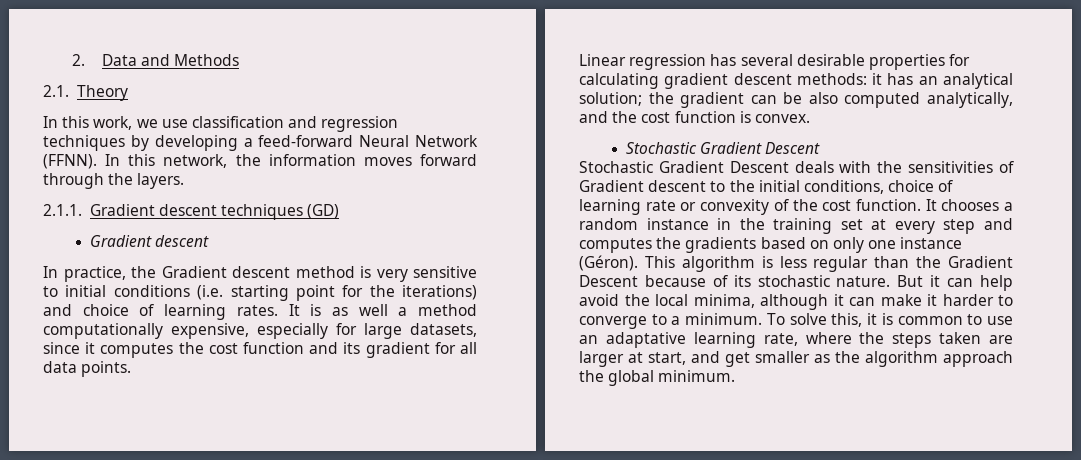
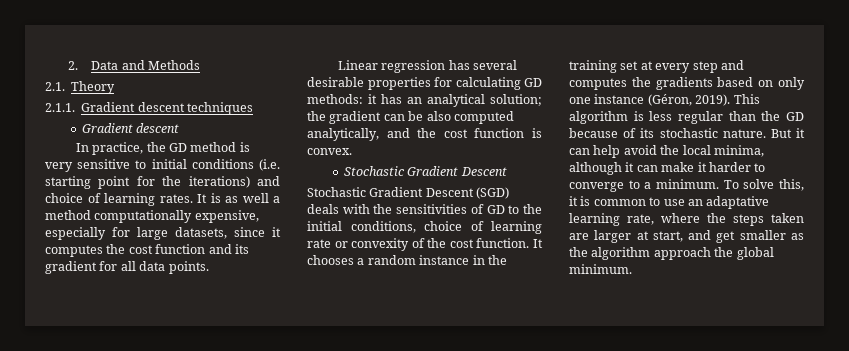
[43,116,399,132] [43,135,478,151] [43,154,477,169] [43,173,185,189] // In this work, we use classification and regression techniques by developing a feed-forward Neural Network (FFNN). In this network, the information moves forward through the layers. -> (116, 87) none
[307,204,340,219] (GD) -> (253, 108) none
[161,266,290,278] Gradient descent -> [168,143,187,152] GD
[664,73,792,89] gradient descent -> [524,78,542,87] GD
(789, 167) none -> [476,187,510,199] (SGD)
[579,180,707,192] Gradient descent -> [486,205,505,214] GD
[579,255,638,271] (Géron). -> [647,94,731,106] (Géron, 2019).
[948,256,1013,268] [579,275,638,287] Gradient Descent -> [786,112,804,121] GD

